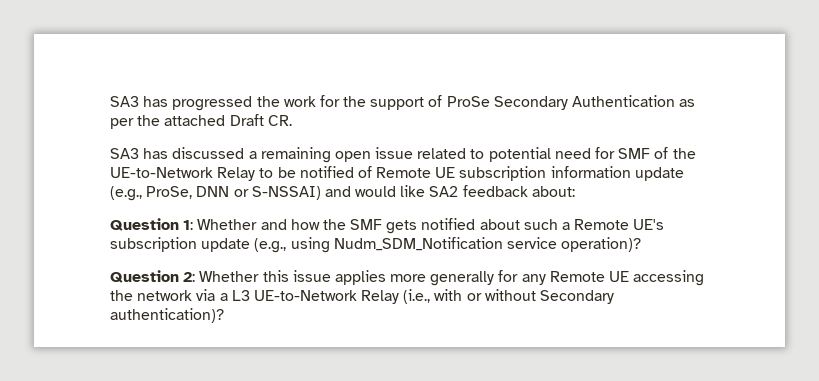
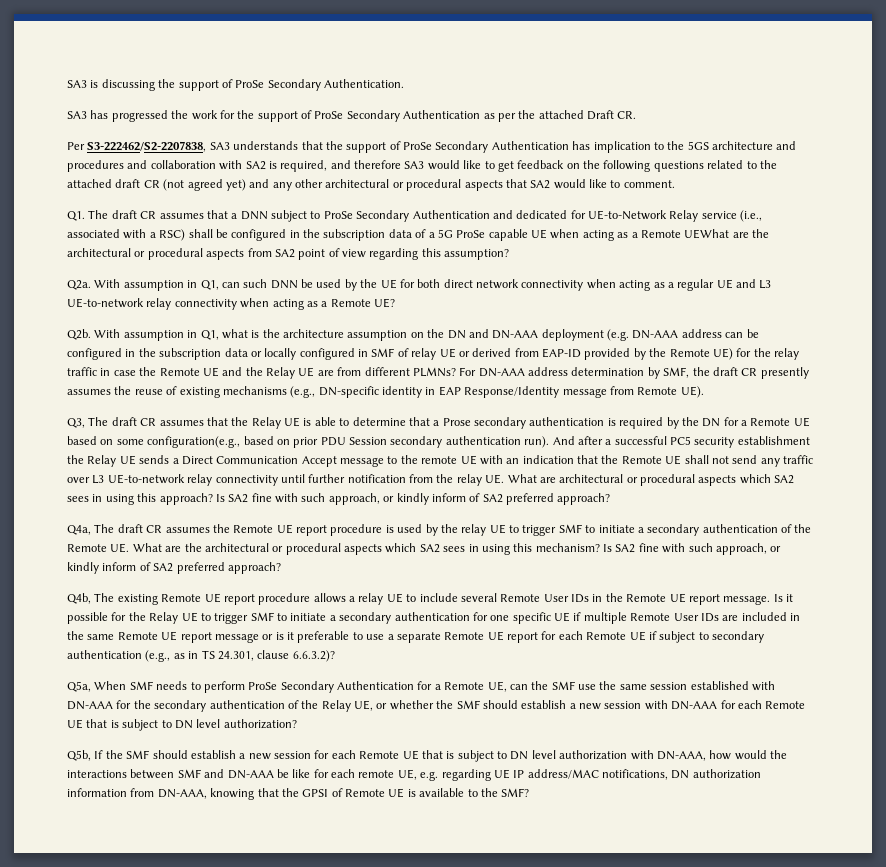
[110,96,139,107] SA3 -> [67,79,404,91] [67,111,87,119] SA3 is discussing the support of ProSe Secondary Authentication. // SA3
[110,147,696,163] [110,166,684,181] [110,185,575,201] [110,218,665,234] [110,237,642,253] [110,270,705,286] [110,289,615,304] [110,308,224,323] SA3 has discussed a remaining open issue related to potential need for SMF of the UE-to-Network Relay to be notified of Remote UE subscription information update (e.g., ProSe, DNN or S-NSSAI) and would like SA2 feedback about: // Question 1: Whether and how the SMF gets notified about such a Remote UE's subscription update (e.g., using Nudm_SDM_Notification service operation)? // Question 2: Whether this issue applies more generally for any Remote UE accessing the network via a L3 UE-to-Network Relay (i.e., with or without Secondary authentication)? -> [67,141,797,153] [67,160,777,172] [67,179,675,191] [67,210,763,222] [67,229,769,241] [67,248,510,260] [67,279,772,291] [67,298,395,310] [67,329,759,341] [67,348,799,360] [67,367,809,379] [67,386,704,398] [67,417,810,429] [67,436,810,448] [67,455,813,467] [67,474,795,486] [67,493,611,505] [67,524,812,536] [67,543,782,555] [67,562,281,574] [67,593,793,605] [67,612,800,624] [67,631,764,643] [67,650,335,662] [67,681,775,693] [67,700,806,712] [67,719,297,731] [67,750,787,762] [67,769,761,781] [67,788,530,800] Per S3-222462/S2-2207838, SA3 understands that the support of ProSe Secondary Authentication has implication to the 5GS architecture and procedures and collaboration with SA2 is required, and therefore SA3 would like to get feedback on the following questions related to the attached draft CR (not agreed yet) and any other architectural or procedural aspects that SA2 would like to comment. // Q1. The draft CR assumes that a DNN subject to ProSe Secondary Authentication and dedicated for UE-to-Network Relay service (i.e., associated with a RSC) shall be configured in the subscription data of a 5G ProSe capable UE when acting as a Remote UEWhat are the architectural or procedural aspects from SA2 point of view regarding this assumption? // Q2a. With assumption in Q1, can such DNN be used by the UE for both direct network connectivity when acting as a regular UE and L3 UE-to-network relay connectivity when acting as a Remote UE? // Q2b. With assumption in Q1, what is the architecture assumption on the DN and DN-AAA deployment (e.g. DN-AAA address can be configured in the subscription data or locally configured in SMF of relay UE or derived from EAP-ID provided by the Remote UE) for the relay traffic in case the Remote UE and the Relay UE are from different PLMNs? For DN-AAA address determination by SMF, the draft CR presently assumes the reuse of existing mechanisms (e.g., DN-specific identity in EAP Response/Identity message from Remote UE). // Q3, The draft CR assumes that the Relay UE is able to determine that a Prose secondary authentication is required by the DN for a Remote UE based on some configuration(e.g., based on prior PDU Session secondary authentication run). And after a successful PC5 security establishment the Relay UE sends a Direct Communication Accept message to the remote UE with an indication that the Remote UE shall not send any traffic over L3 UE-to-network relay connectivity until further notification from the relay UE. What are architectural or procedural aspects which SA2 sees in using this approach? Is SA2 fine with such approach, or kindly inform of SA2 preferred approach? // Q4a, The draft CR assumes the Remote UE report procedure is used by the relay UE to trigger SMF to initiate a secondary authentication of the Remote UE. What are the architectural or procedural aspects which SA2 sees in using this mechanism? Is SA2 fine with such approach, or kindly inform of SA2 preferred approach? // Q4b, The existing Remote UE report procedure allows a relay UE to include several Remote User IDs in the Remote UE report message. Is it possible for the Relay UE to trigger SMF to initiate a secondary authentication for one specific UE if multiple Remote User IDs are included in the same Remote UE report message or is it preferable to use a separate Remote UE report for each Remote UE if subject to secondary authentication (e.g., as in TS 24.301, clause 6.6.3.2)? // Q5a, When SMF needs to perform ProSe Secondary Authentication for a Remote UE, can the SMF use the same session established with DN-AAA for the secondary authentication of the Relay UE, or whether the SMF should establish a new session with DN-AAA for each Remote UE that is subject to DN level authorization? // Q5b, If the SMF should establish a new session for each Remote UE that is subject to DN level authorization with DN-AAA, how would the interactions between SMF and DN-AAA be like for each remote UE, e.g. regarding UE IP address/MAC notifications, DN authorization information from DN-AAA, knowing that the GPSI of Remote UE is available to the SMF?

